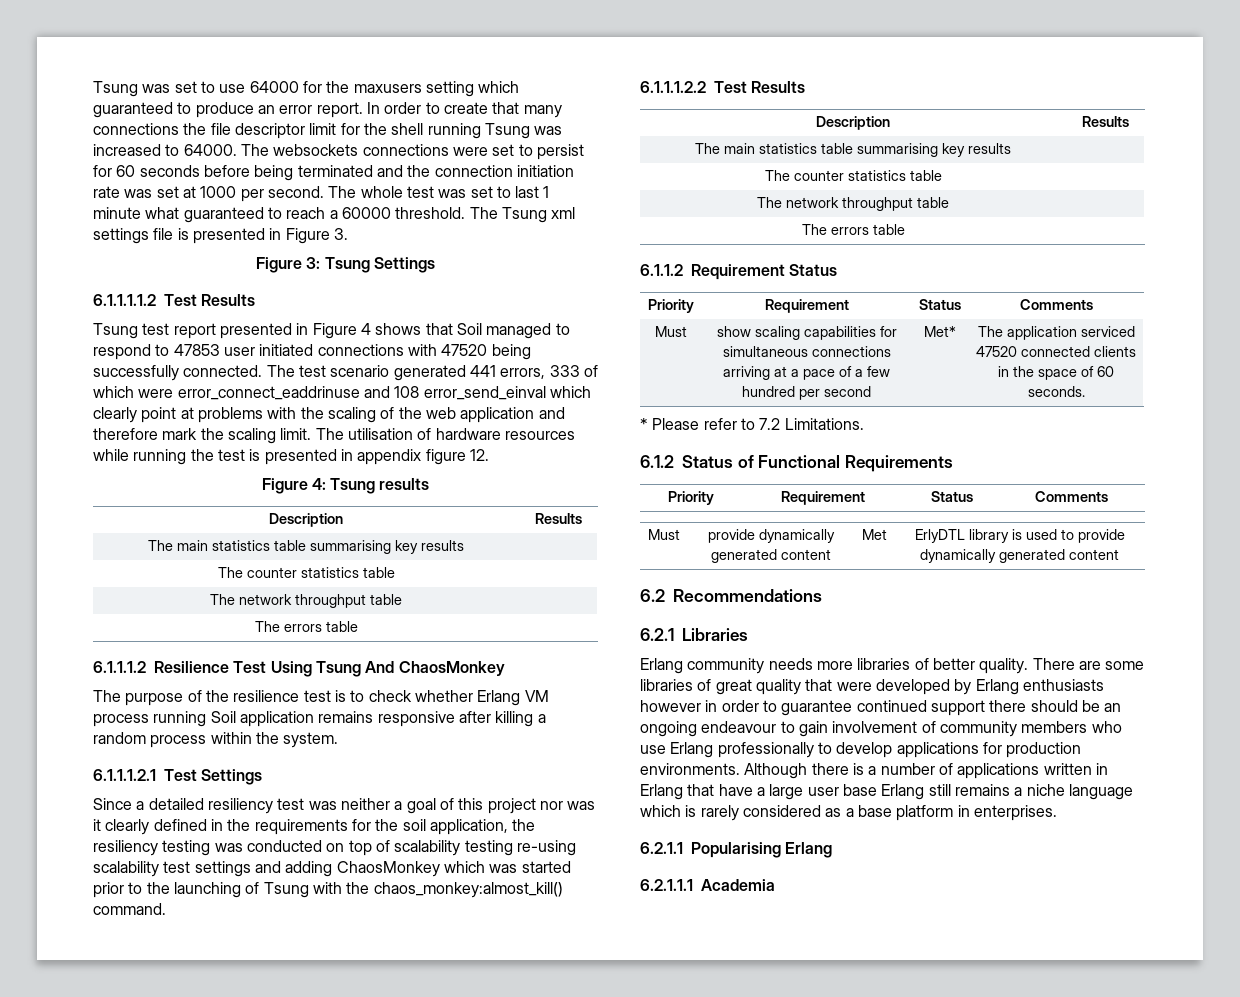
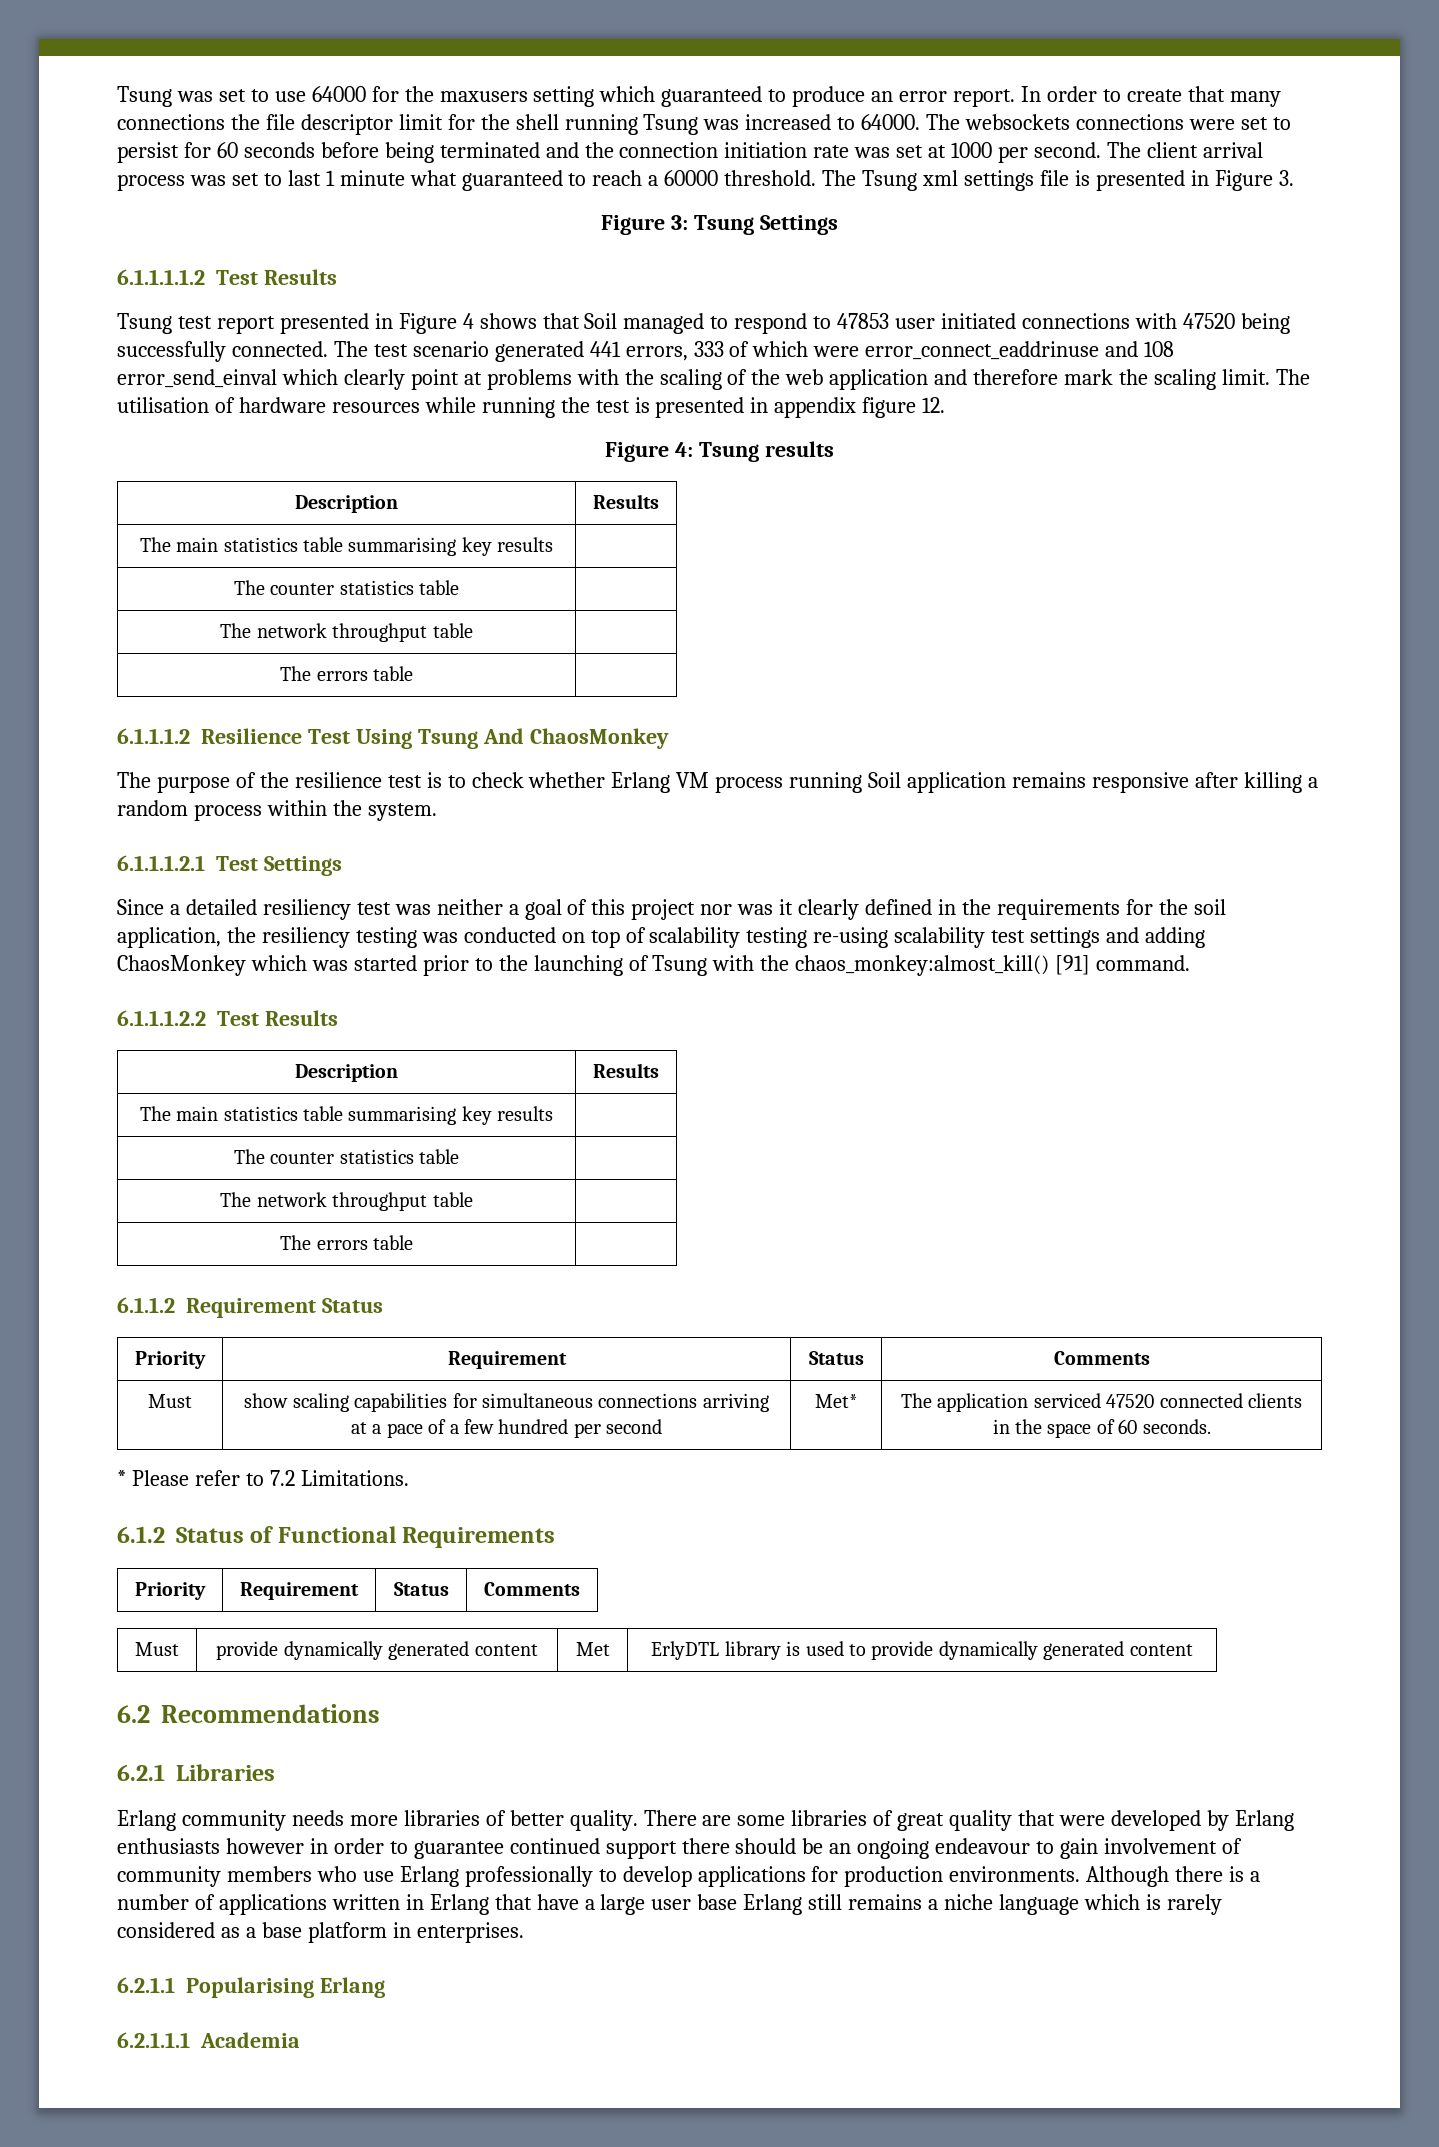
[360,186,434,198] whole test -> [1146,142,1263,158] [117,174,185,191] client arrival process
(563, 890) none -> [1055,955,1091,975] [91]

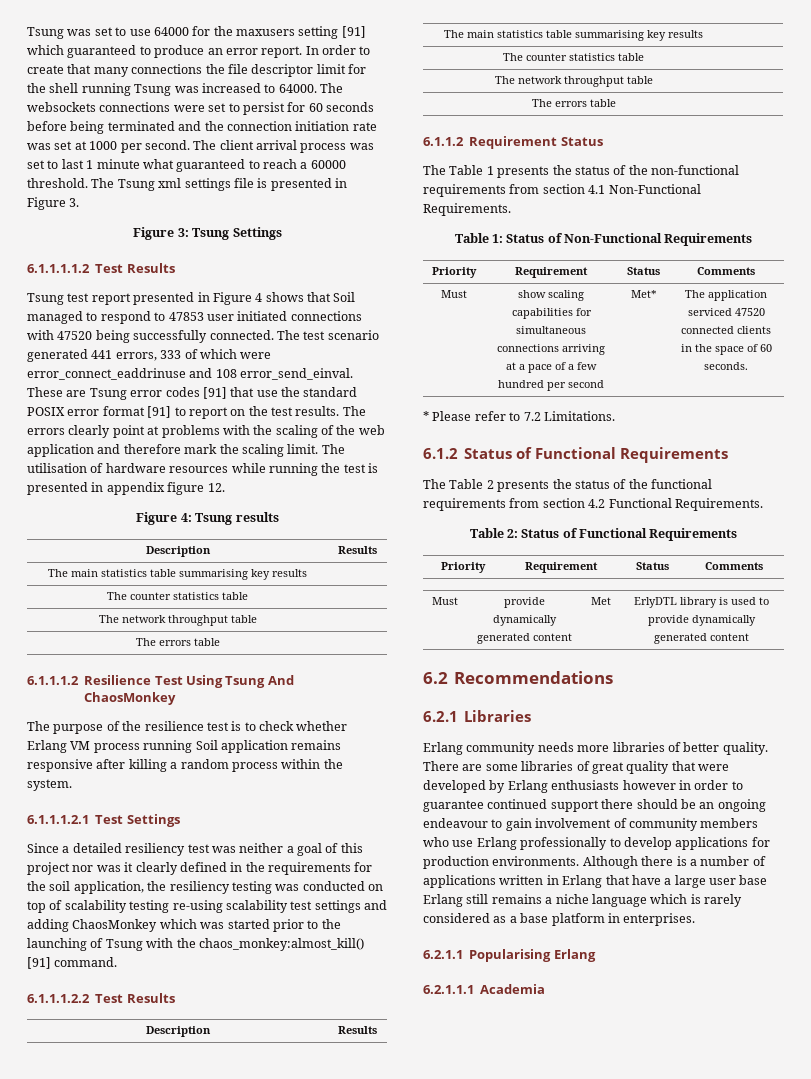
(595, 96) none -> [341,26,366,38] [91]
[117,369,338,388] error_send_einval which -> [240,368,354,380] [27,387,358,400] [27,406,366,419] [27,428,65,435] error_send_einval. These are Tsung error codes [91] that use the standard POSIX error format [91] to report on the test results. The errors
(383, 1305) none -> [423,165,739,178] [423,184,701,197] [423,203,511,216] [454,233,753,246] // The Table 1 presents the status of the non-functional requirements from section 4.1 Non-Functional Requirements. // Table 1: Status of Non-Functional Requirements
(556, 1537) none -> [423,479,712,492] [423,498,763,511] [469,528,738,541] // The Table 2 presents the status of the functional requirements from section 4.2 Functional Requirements. // Table 2: Status of Functional Requirements

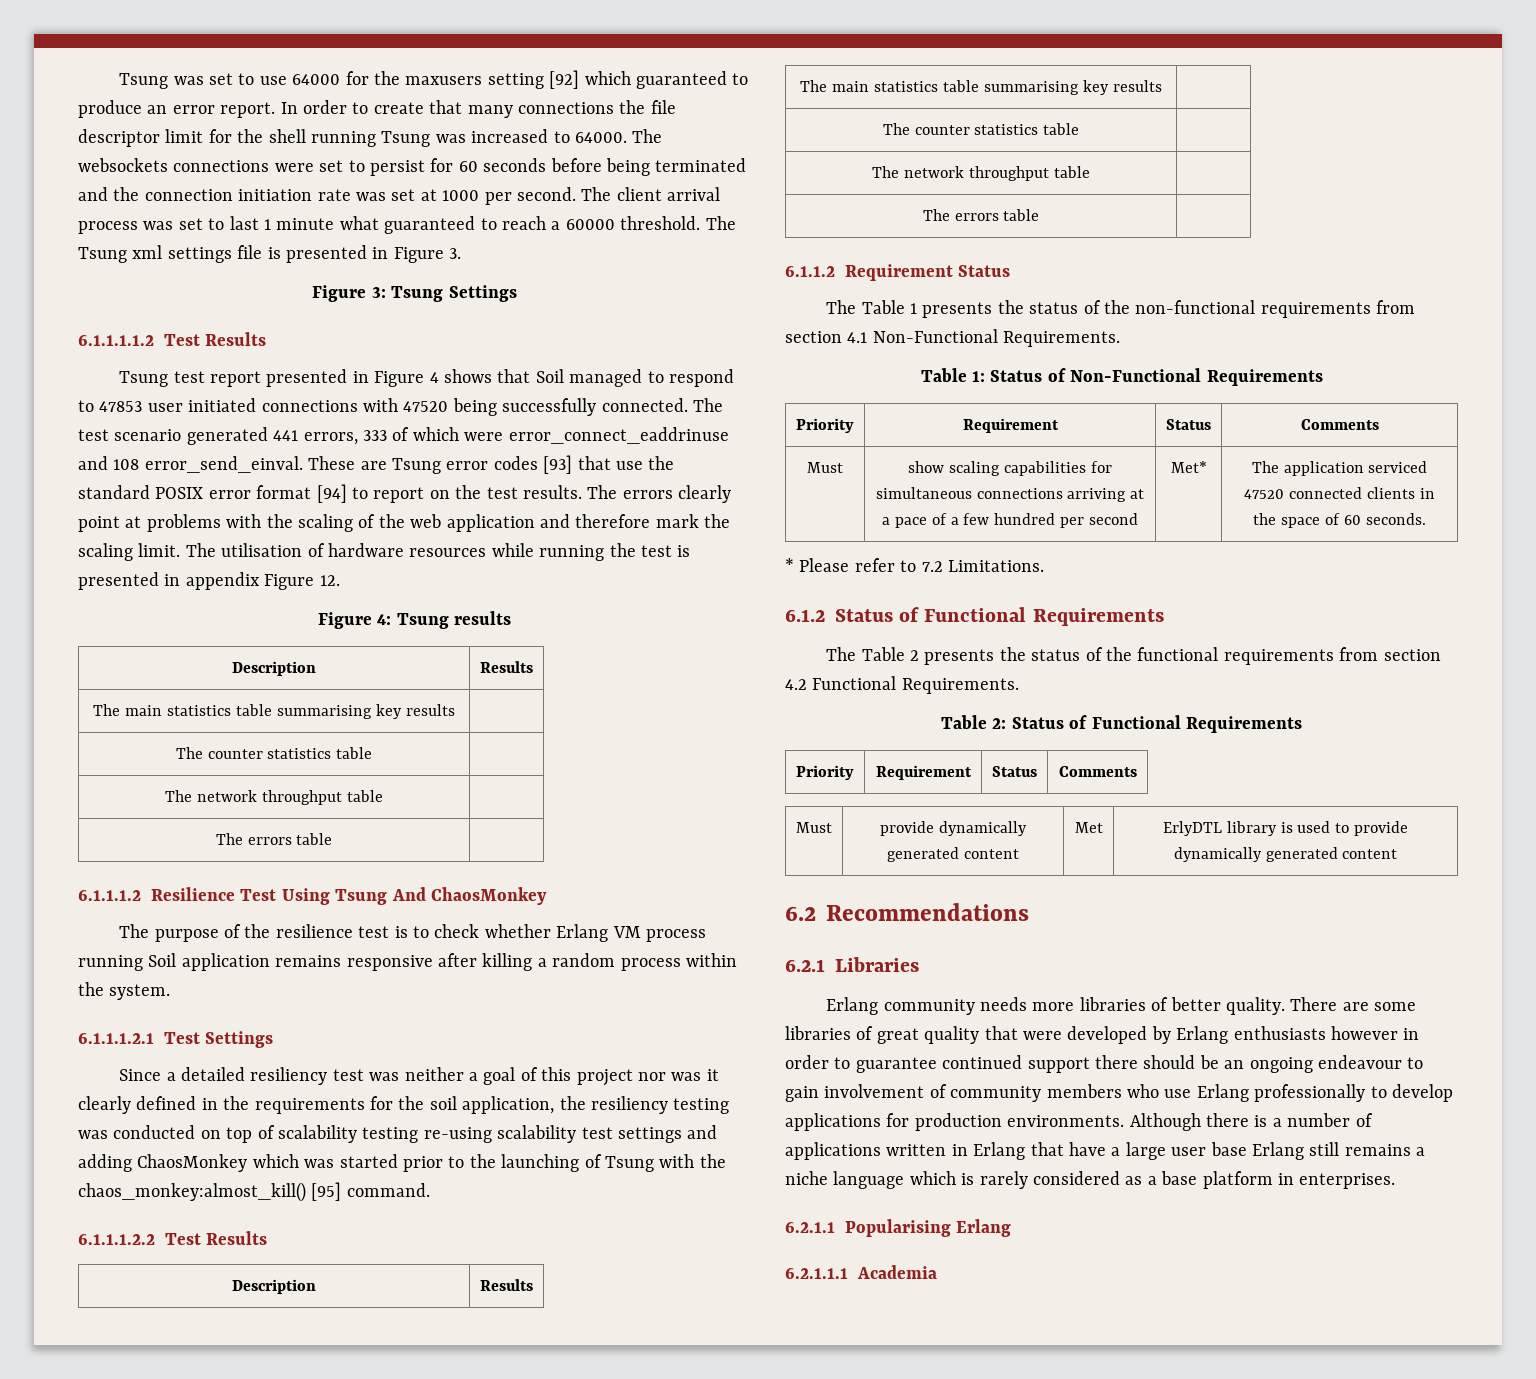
[341,26,366,38] [91] -> [549,70,580,89] [92]
[202,387,227,399] [91] -> [543,455,573,474] [93]
[147,406,172,418] [91] -> [316,484,347,503] [94]
[167,482,205,495] figure -> [264,574,315,590] Figure
[27,957,51,969] [91] -> [311,1182,342,1201] [95]

